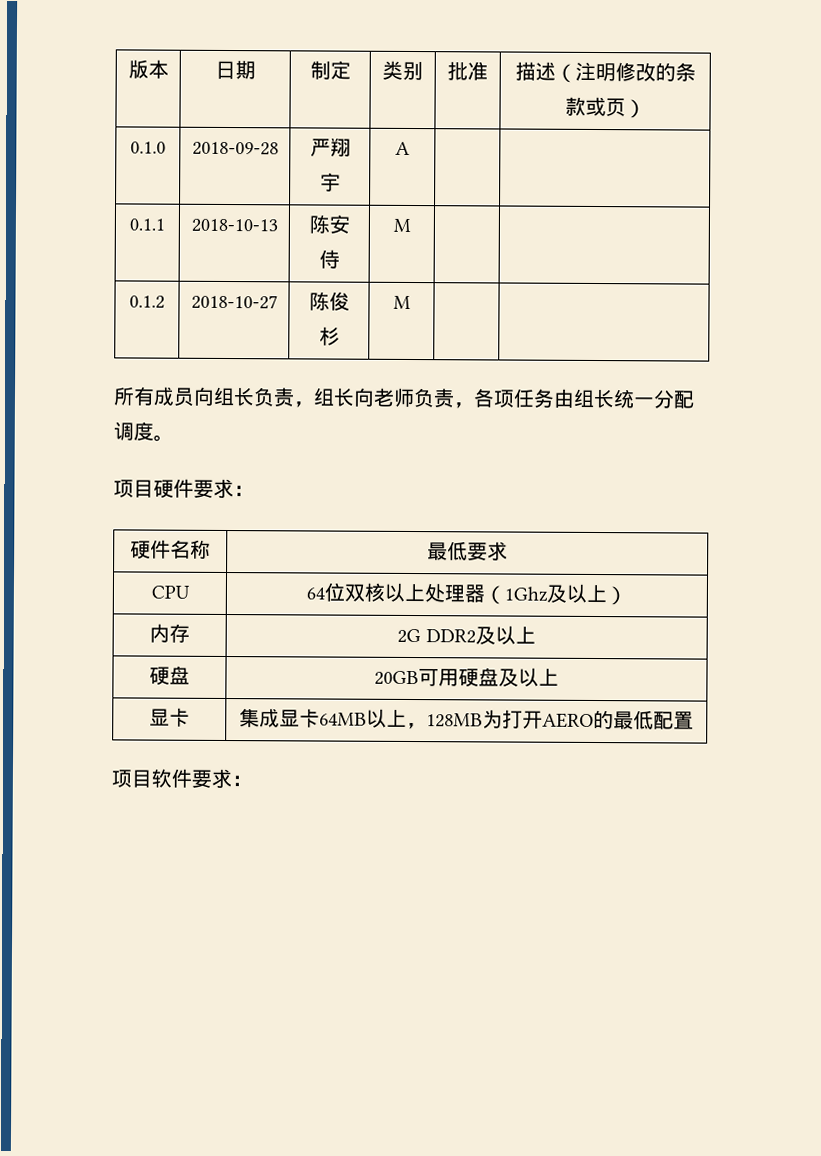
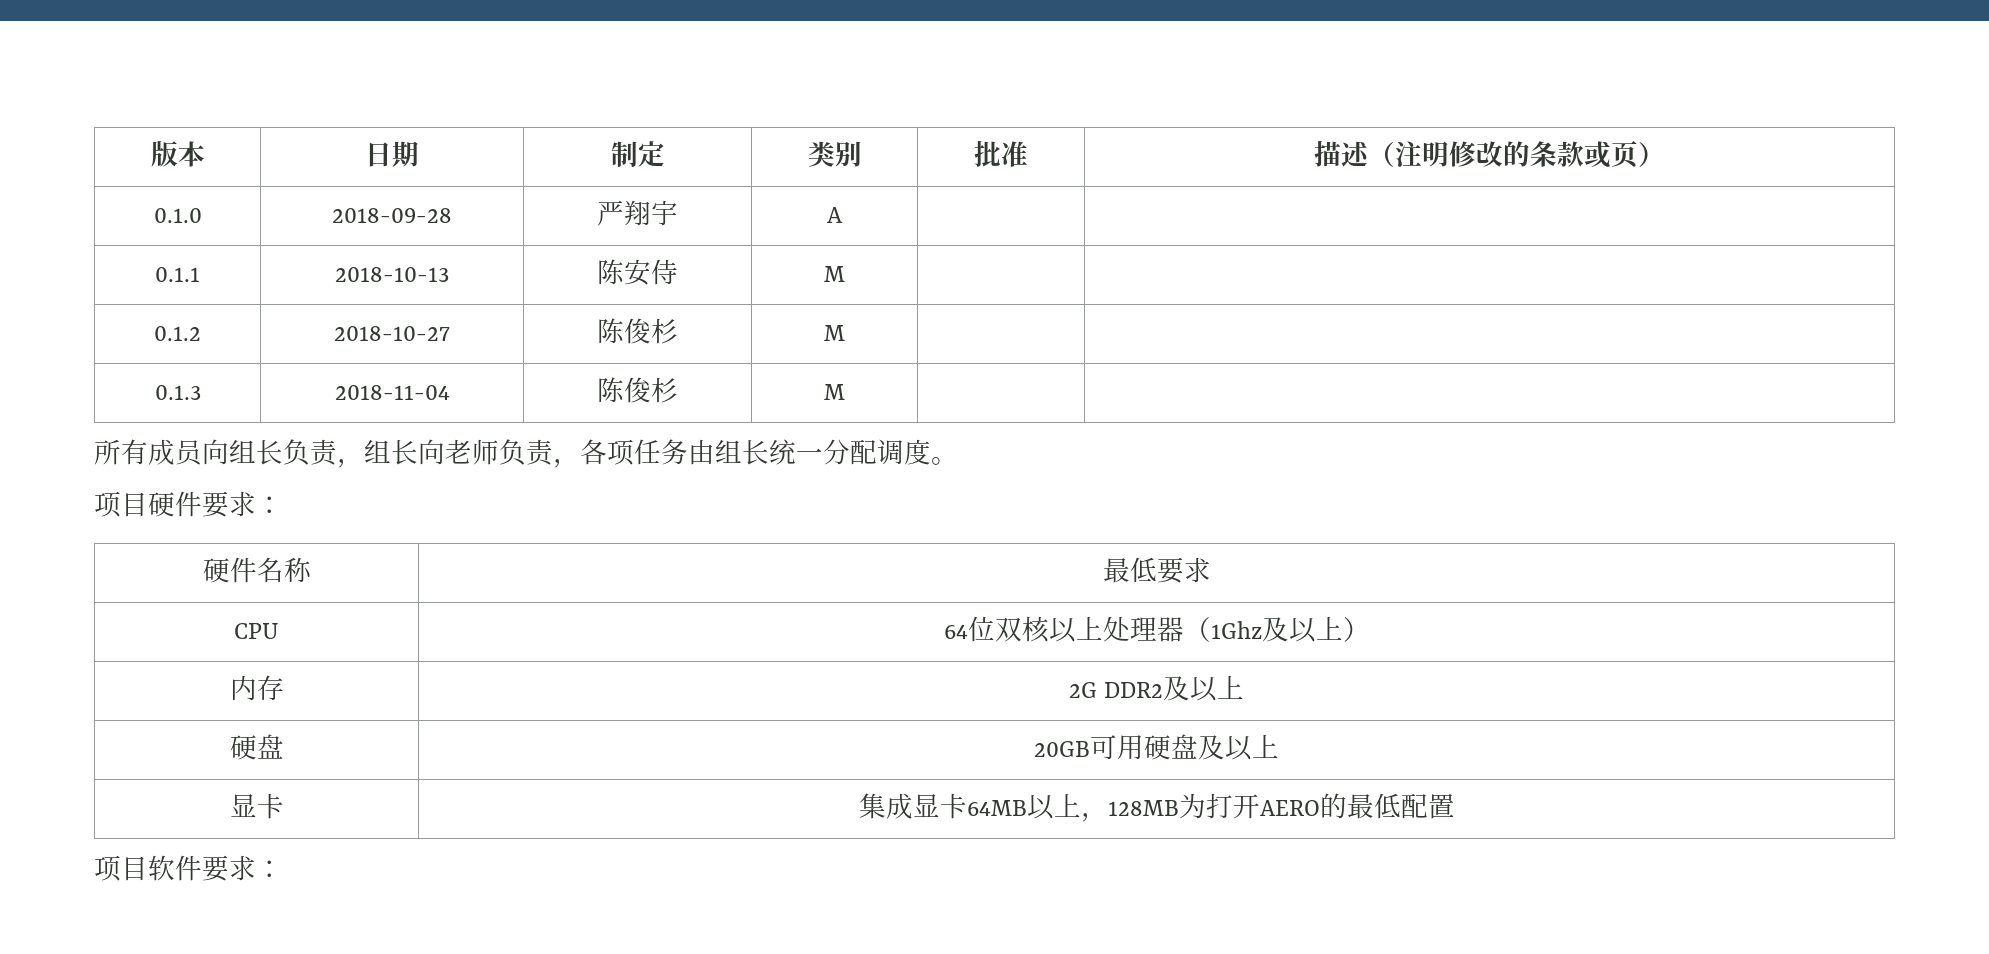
(411, 302) none -> [154,385,201,400] [334,385,450,400] [597,377,678,403] [824,384,845,400] // 0.1.3 | 2018-11-04 | 陈俊杉 | M | |

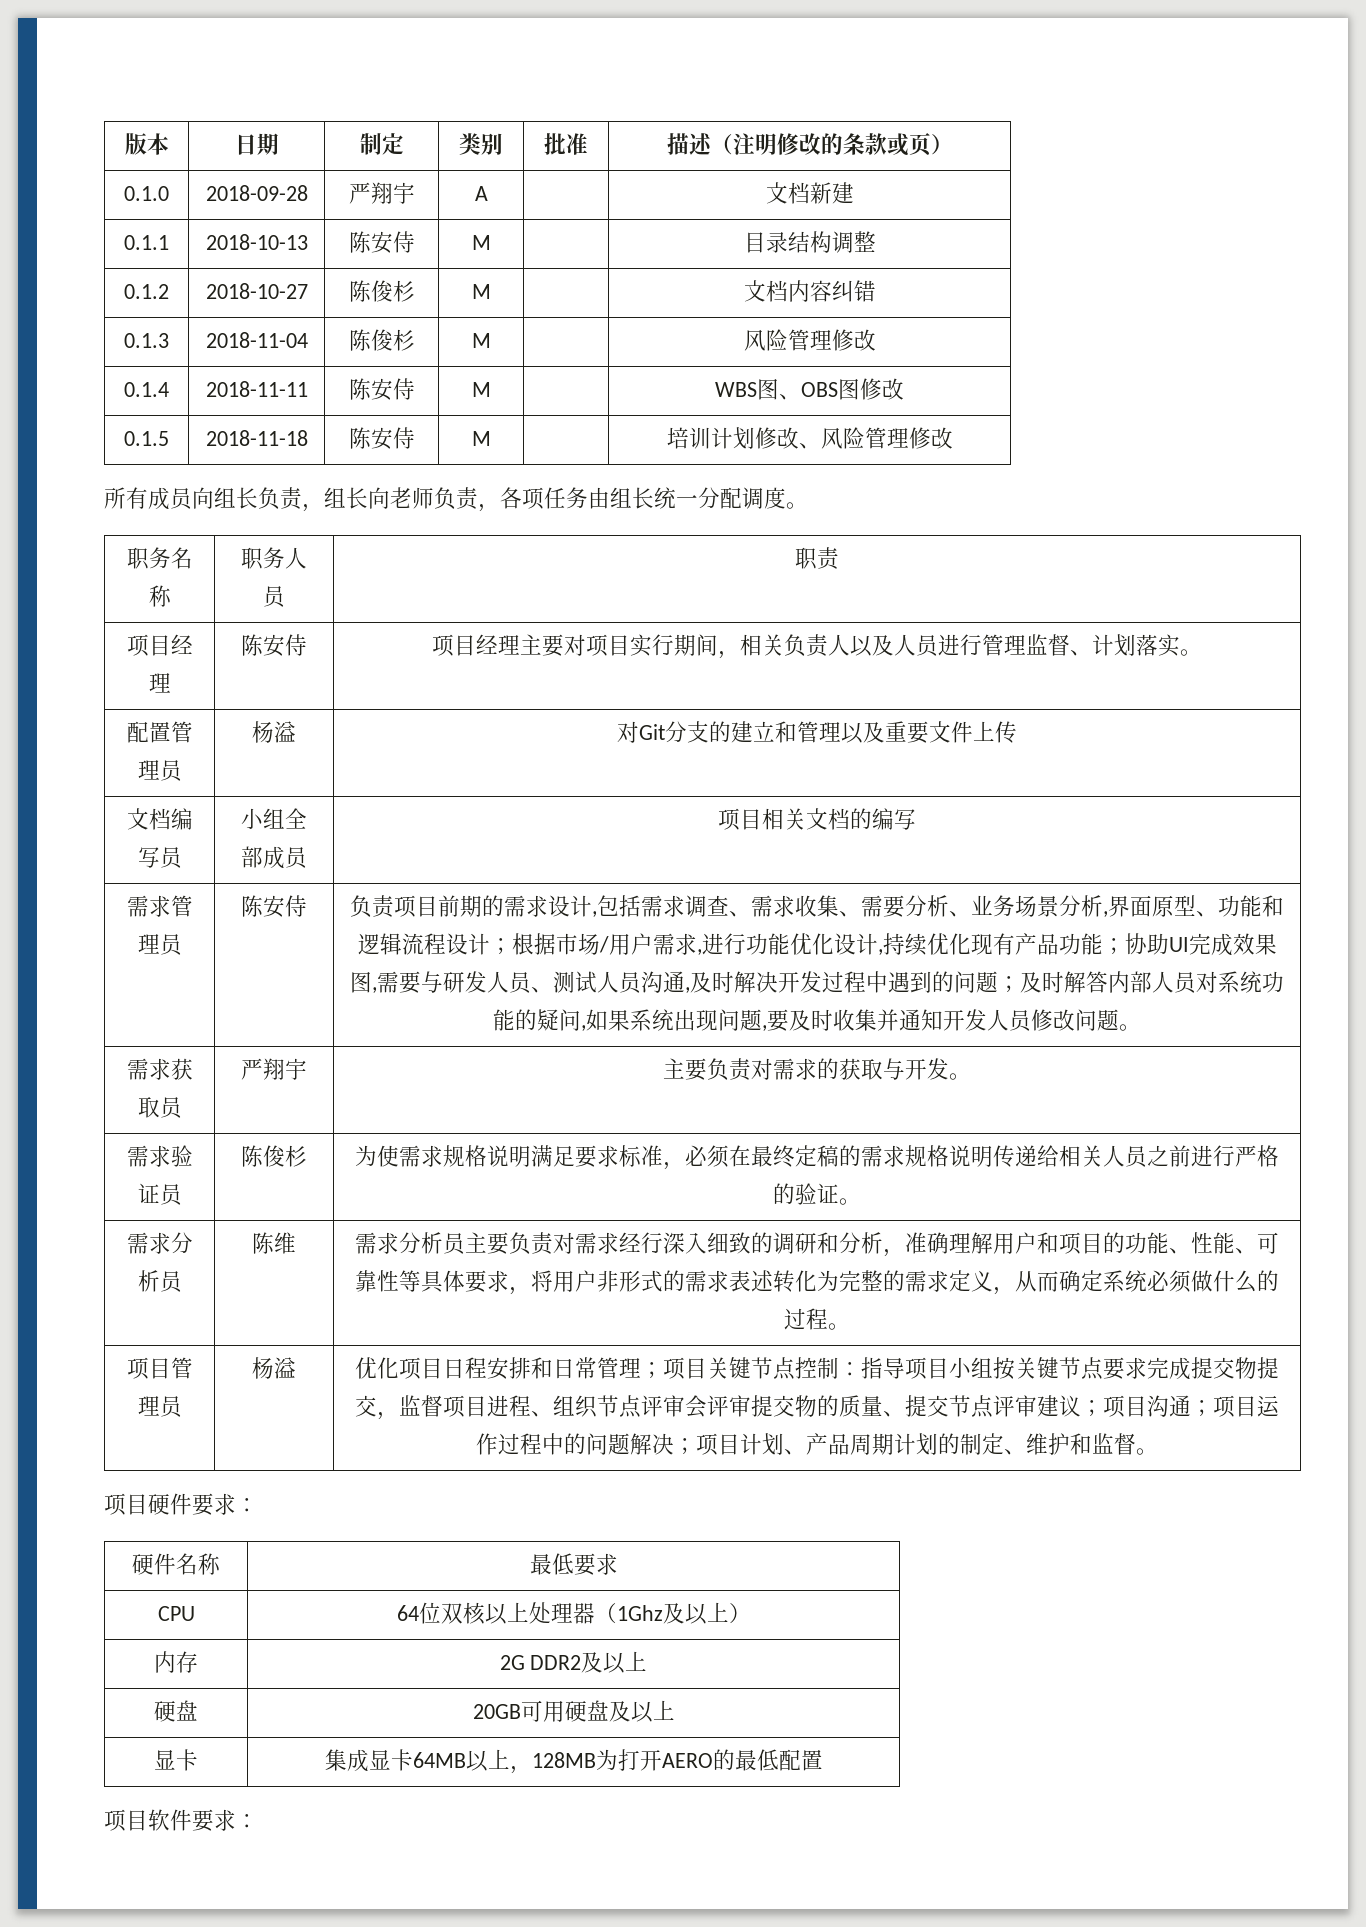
(843, 215) none -> [765,182,854,204] 文档新建
(845, 274) none -> [743,231,876,253] 目录结构调整
(845, 333) none -> [743,280,876,302] 文档内容纠错
(845, 392) none -> [743,329,876,351] [124,382,169,397] [205,381,308,397] [348,378,415,401] [471,382,491,397] [715,378,904,400] [124,431,169,446] [205,430,308,446] [348,427,415,450] [471,431,491,446] [666,427,953,449] 风险管理修改 // 0.1.4 | 2018-11-11 | 陈安侍 | M | | WBS图、OBS图修改 // 0.1.5 | 2018-11-18 | 陈安侍 | M | | 培训计划修改、风险管理修改
(958, 461) none -> [126,547,193,570] [148,585,172,607] [241,547,307,570] [263,586,286,608] [795,547,840,570] [126,634,193,657] [148,673,171,693] [241,634,307,657] [432,634,1202,659] [126,721,193,743] [137,760,183,782] [252,721,296,743] [617,721,1017,744] [126,808,193,830] [137,847,183,869] [241,808,307,829] [241,846,308,869] [718,808,916,831] [126,895,193,917] [137,934,183,956] [241,895,307,918] [350,895,1284,918] [357,933,1277,956] [350,971,1284,994] [493,1009,1141,1032] [126,1058,193,1080] [137,1097,183,1119] [241,1058,307,1080] [663,1058,971,1081] [126,1145,193,1167] [137,1183,183,1206] [241,1145,307,1167] [355,1145,1279,1170] [773,1183,861,1205] [126,1232,193,1254] [137,1270,183,1293] [252,1232,296,1254] [355,1232,1279,1257] [355,1270,1279,1295] [784,1308,850,1330] [126,1357,193,1380] [137,1396,183,1418] [252,1357,296,1379] [355,1357,1279,1380] [355,1395,1279,1420] [476,1433,1158,1456] // 职务名称 | 职务人员 | 职责 // 项目经理 | 陈安侍 | 项目经理主要对项目实行期间，相关负责人以及人员进行管理监督、计划落实。 // 配置管理员 | 杨溢 | 对Git分支的建立和管理以及重要文件上传 // 文档编写员 | 小组全部成员 | 项目相关文档的编写 // 需求管理员 | 陈安侍 | 负责项目前期的需求设计,包括需求调查、需求收集、需要分析、业务场景分析,界面原型、功能和逻辑流程设计；根据市场/用户需求,进行功能优化设计,持续优化现有产品功能；协助UI完成效果图,需要与研发人员、测试人员沟通,及时解决开发过程中遇到的问题；及时解答内部人员对系统功能的疑问,如果系统出现问题,要及时收集并通知开发人员修改问题。 // 需求获取员 | 严翔宇 | 主要负责对需求的获取与开发。 // 需求验证员 | 陈俊杉 | 为使需求规格说明满足要求标准，必须在最终定稿的需求规格说明传递给相关人员之前进行严格的验证。 // 需求分析员 | 陈维 | 需求分析员主要负责对需求经行深入细致的调研和分析，准确理解用户和项目的功能、性能、可靠性等具体要求，将用户非形式的需求表述转化为完整的需求定义，从而确定系统必须做什么的过程。 // 项目管理员 | 杨溢 | 优化项目日程安排和日常管理；项目关键节点控制：指导项目小组按关键节点要求完成提交物提交，监督项目进程、组织节点评审会评审提交物的质量、提交节点评审建议；项目沟通；项目运作过程中的问题解决；项目计划、产品周期计划的制定、维护和监督。

